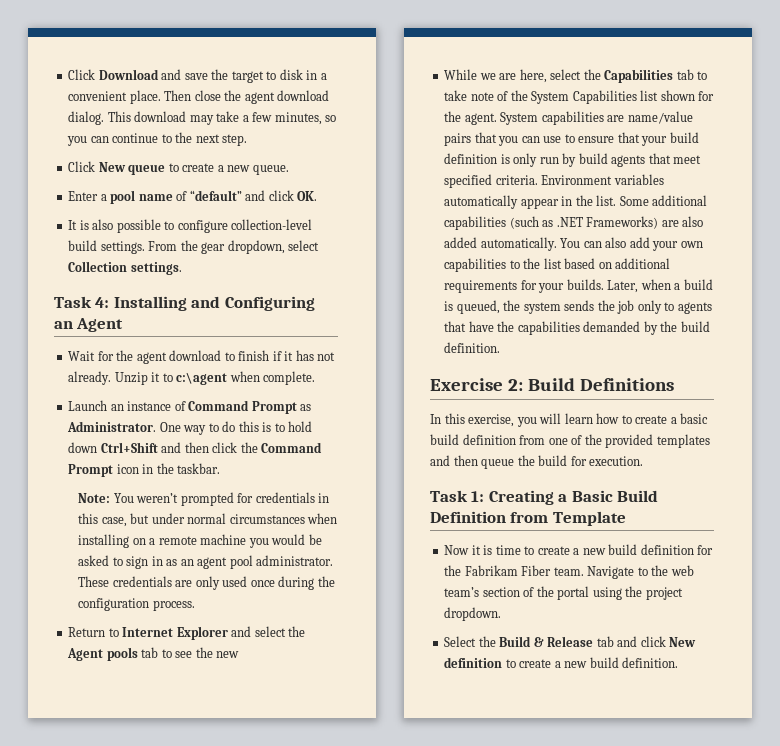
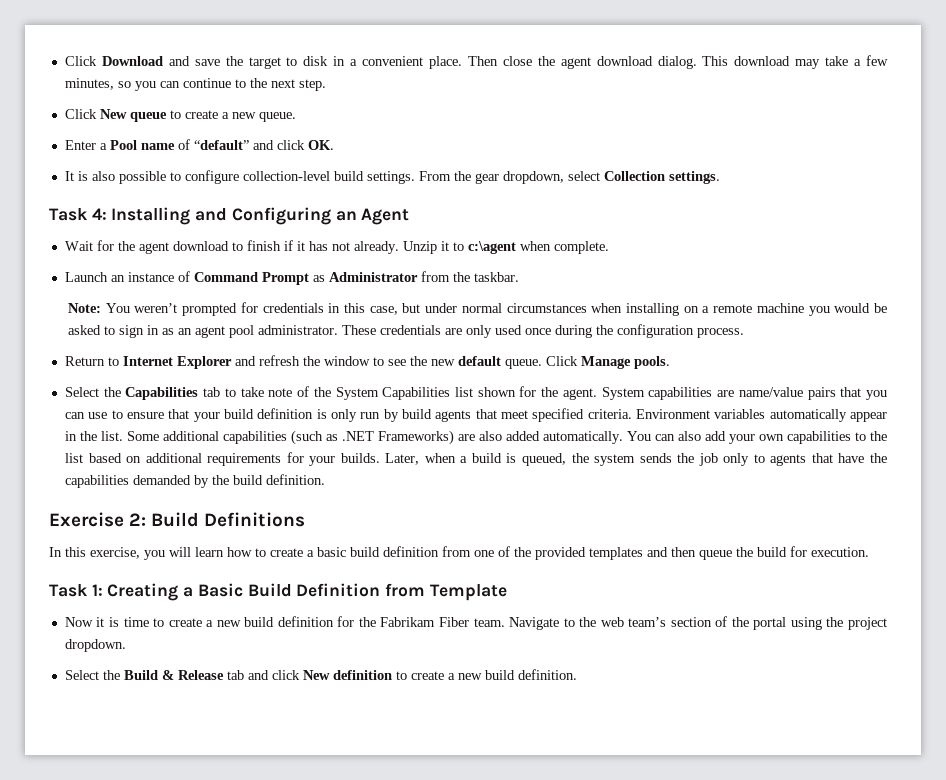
[110,190,136,204] pool -> [109,140,137,150] Pool
[67,421,313,435] [68,442,323,453] [68,464,154,477] Administrator. One way to do this is to hold down Ctrl+Shift and then click the Command Prompt icon in -> [328,271,450,282] Administrator from
[254,626,306,637] [67,647,159,661] select the Agent pools tab -> [258,355,370,366] refresh the window
[444,69,582,83] // While we are here, select -> [457,356,670,369] [64,387,99,397] default queue. Click Manage pools. // Select

